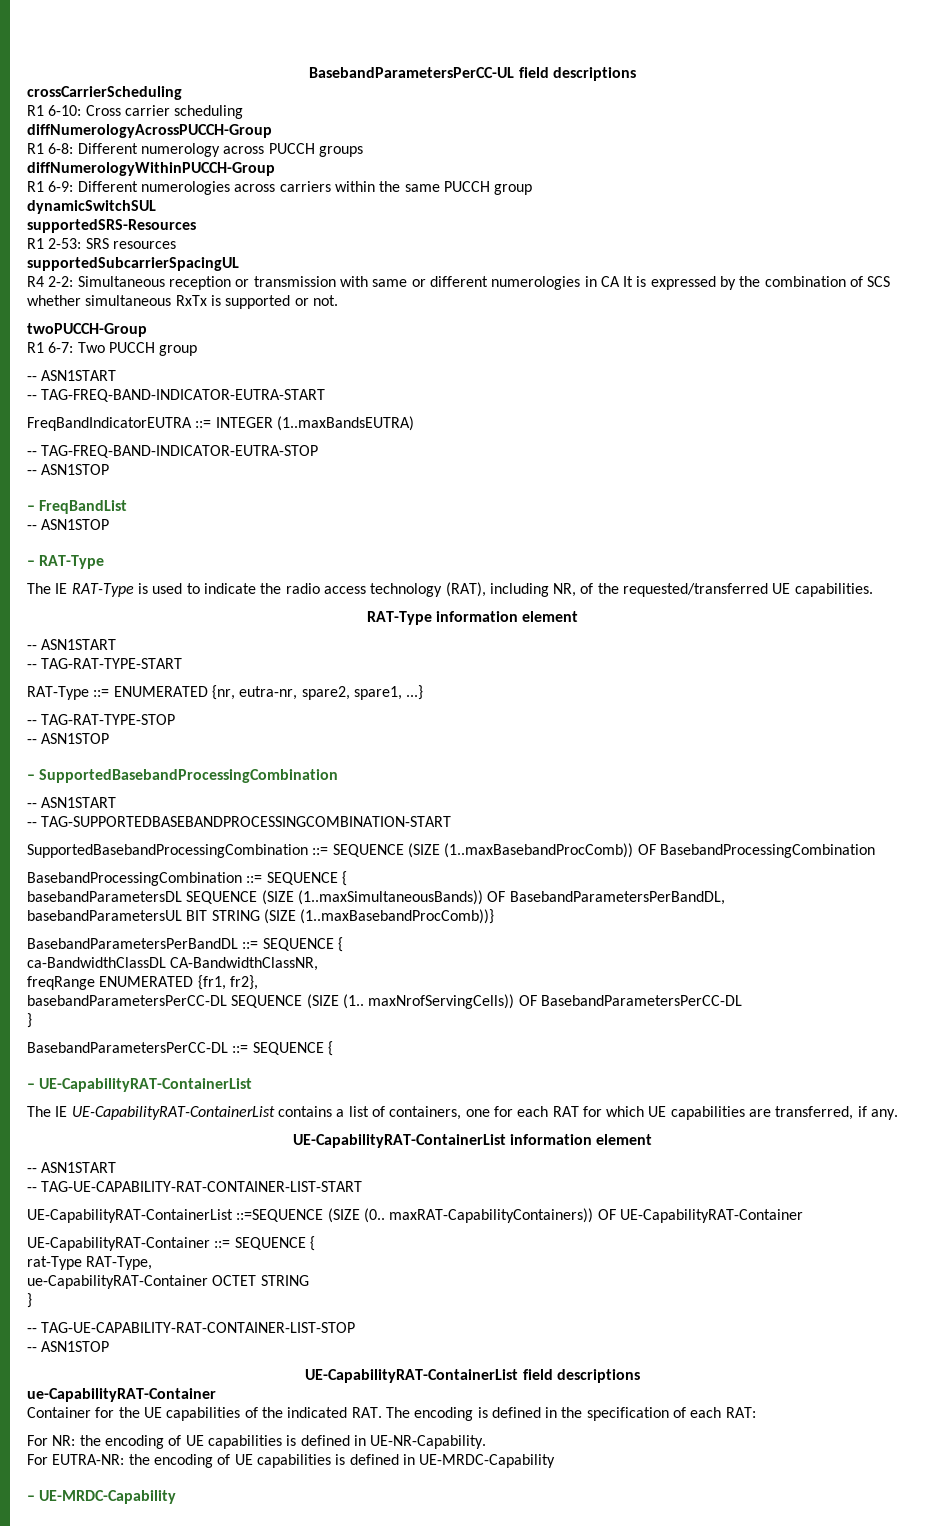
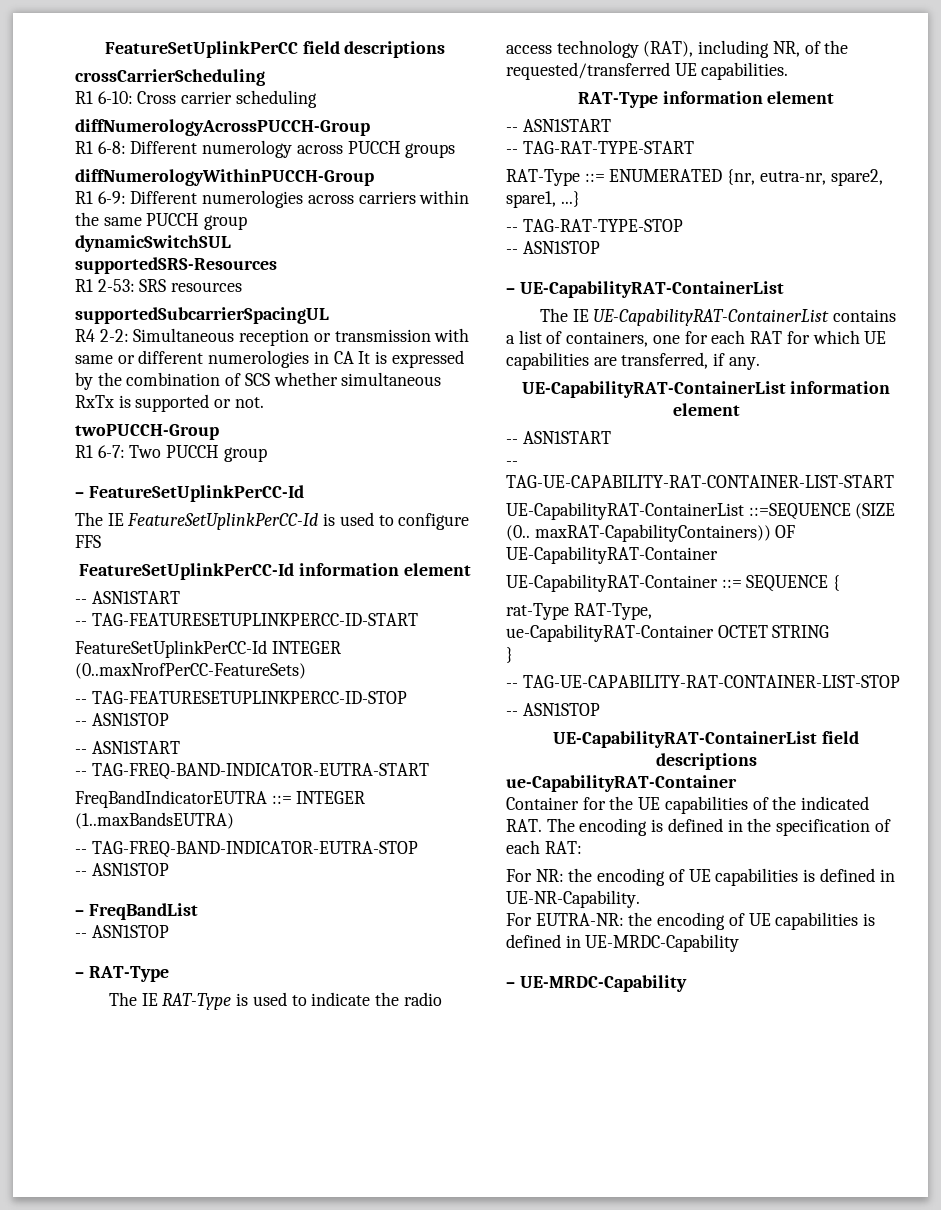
[309,67,515,78] BasebandParametersPerCC-UL -> [104,41,298,58] FeatureSetUplinkPerCC
(198, 350) none -> [75,485,304,502] [75,512,470,530] [75,535,101,548] [79,563,471,580] [75,591,180,604] [75,613,418,626] [75,640,341,658] [75,663,306,679] [75,691,407,704] [75,713,169,726] // – FeatureSetUplinkPerCC-Id // The IE FeatureSetUplinkPerCC-Id is used to configure FFS // FeatureSetUplinkPerCC-Id information element // -- ASN1START // -- TAG-FEATURESETUPLINKPERCC-ID-START // FeatureSetUplinkPerCC-Id INTEGER (0..maxNrofPerCC-FeatureSets) // -- TAG-FEATURESETUPLINKPERCC-ID-STOP // -- ASN1STOP
[27,769,339,783] [27,797,117,808] [27,816,452,827] [27,843,875,858] [27,871,347,886] [27,890,725,905] [27,909,495,924] [27,937,343,952] [27,957,319,971] [27,975,258,990] [27,994,742,1009] [27,1013,32,1028] [27,1041,333,1056] // – SupportedBasebandProcessingCombination // -- ASN1START // -- TAG-SUPPORTEDBASEBANDPROCESSINGCOMBINATION-START // SupportedBasebandProcessingCombination ::= SEQUENCE (SIZE (1..maxBasebandProcComb)) OF BasebandProcessingCombination // BasebandProcessingCombination ::= SEQUENCE { // basebandParametersDL SEQUENCE (SIZE (1..maxSimultaneousBands)) OF BasebandParametersPerBandDL, // basebandParametersUL BIT STRING (SIZE (1..maxBasebandProcComb))} // BasebandParametersPerBandDL ::= SEQUENCE { // ca-BandwidthClassDL CA-BandwidthClassNR, // freqRange ENUMERATED {fr1, fr2}, // basebandParametersPerCC-DL SEQUENCE (SIZE (1.. maxNrofServingCells)) OF BasebandParametersPerCC-DL // } // BasebandParametersPerCC-DL ::= SEQUENCE { -> (600, 247) none

